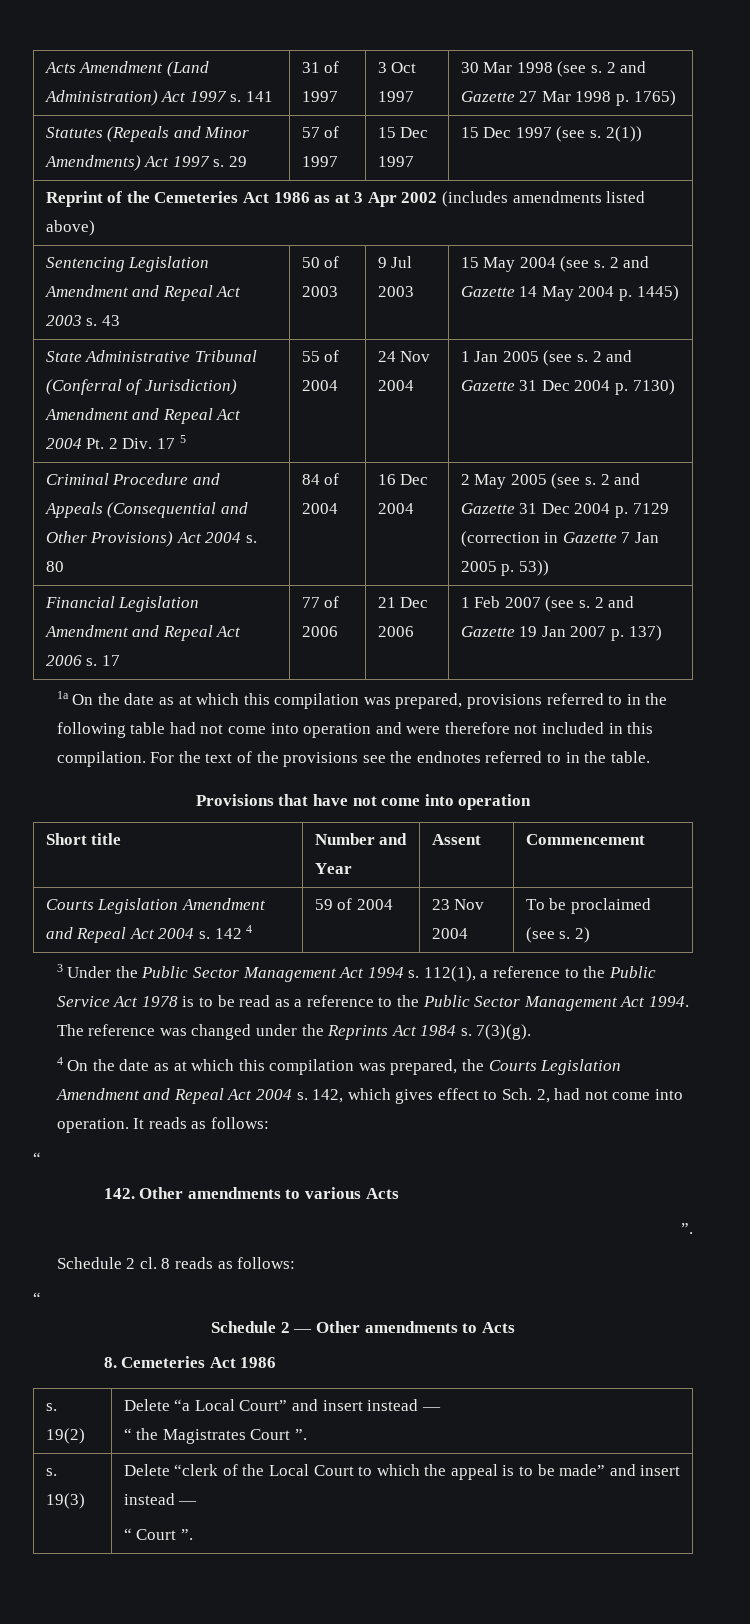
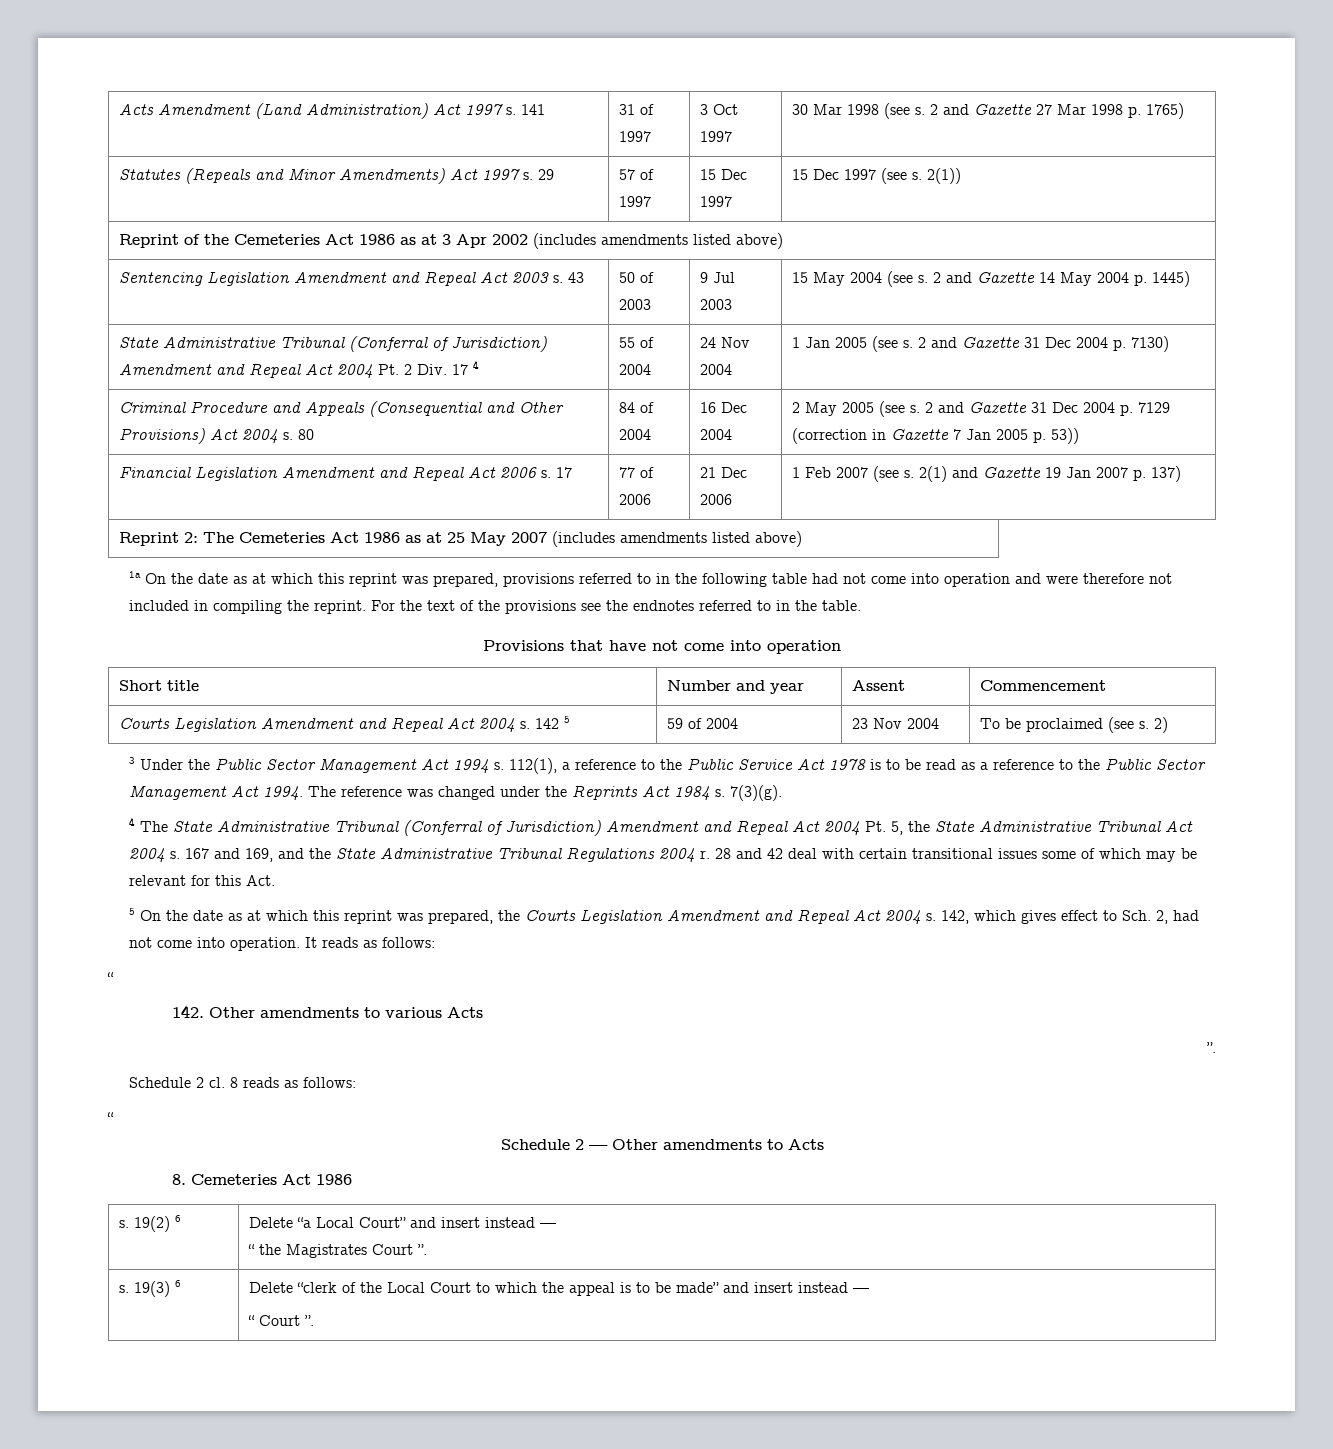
[179,435,186,443] 5 -> [473,360,480,369] 4
[594,597,604,608] 2 -> [919,466,948,482] 2(1)
(662, 633) none -> [119,531,803,547] // Reprint 2: The Cemeteries Act 1986 as at 25 May 2007 (includes amendments listed above)
[274,693,360,709] compilation -> [349,573,398,587] reprint
[627,722,654,734] [56,751,146,767] this compilation. -> [213,600,367,614] compiling the reprint.
[314,863,352,874] Year -> [770,683,805,694] year
[246,925,253,933] 4 -> [564,716,571,723] 5
[67,1059,355,1075] On the date as at which this compilation -> [140,820,1194,836] [129,847,1198,863] [129,875,276,886] [129,908,393,924] The State Administrative Tribunal (Conferral of Jurisdiction) Amendment and Repeal Act 2004 Pt. 5, the State Administrative Tribunal Act 2004 s. 167 and 169, and the State Administrative Tribunal Regulations 2004 r. 28 and 42 deal with certain transitional issues some of which may be relevant for this Act. // 5 On the date as at which this reprint
(85, 1436) none -> [175,1215,182,1222] 6
(85, 1501) none -> [175,1280,182,1287] 6

